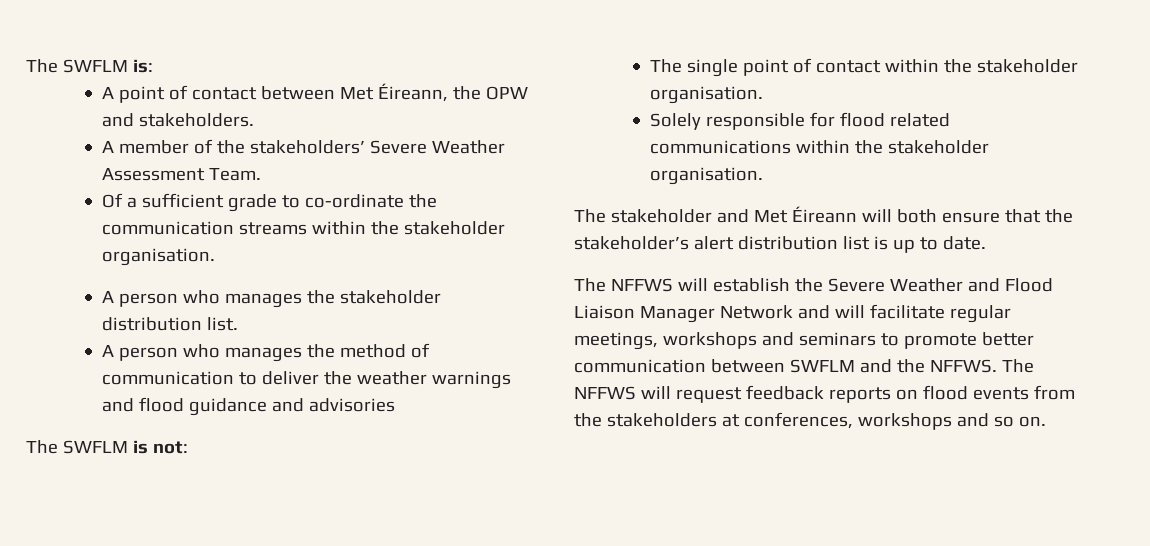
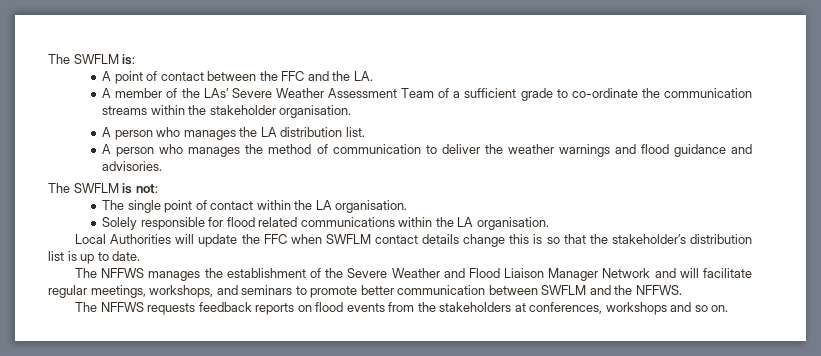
[339,83,528,102] [101,113,254,127] Met Éireann, the OPW and stakeholders. -> [259,71,373,81] the FFC and the LA.
[249,140,365,154] stakeholders’ -> [203,88,229,98] LAs’
[208,168,261,181] [101,193,123,208] Team. // Of -> [401,88,450,98] Team of
[339,290,441,304] stakeholder -> [260,127,277,137] LA
[308,398,395,412] advisories -> [102,161,163,171] advisories.
[976,59,1078,73] stakeholder -> [315,200,332,210] LA
[887,140,989,154] [649,167,763,185] [574,206,1000,223] stakeholder organisation. // The stakeholder and Met Éireann will both ensure -> [457,217,549,230] [75,234,560,247] LA organisation. // Local Authorities will update the FFC when SWFLM contact details change this is so
[693,236,734,250] alert -> (686, 239) none
[677,278,790,292] will establish -> [148,268,321,281] manages the establishment of
[662,332,757,349] workshops -> [149,285,214,298] workshops,
[1001,359,1034,373] [574,386,742,403] The NFFWS will request -> [75,302,196,315] // The NFFWS requests

